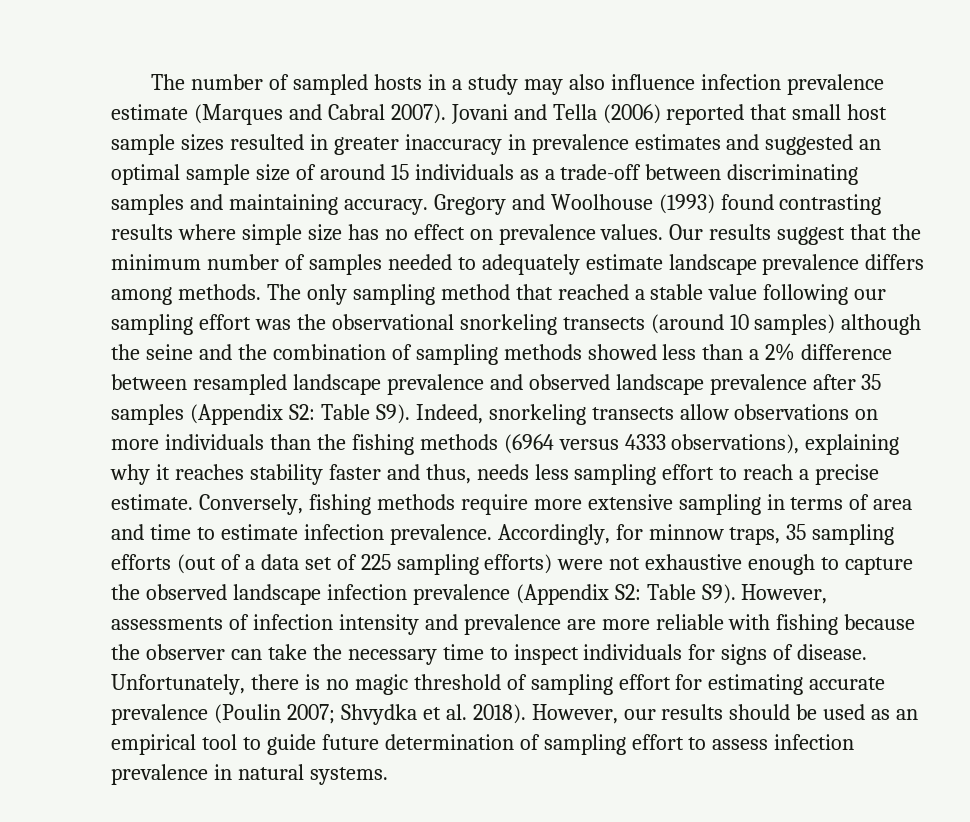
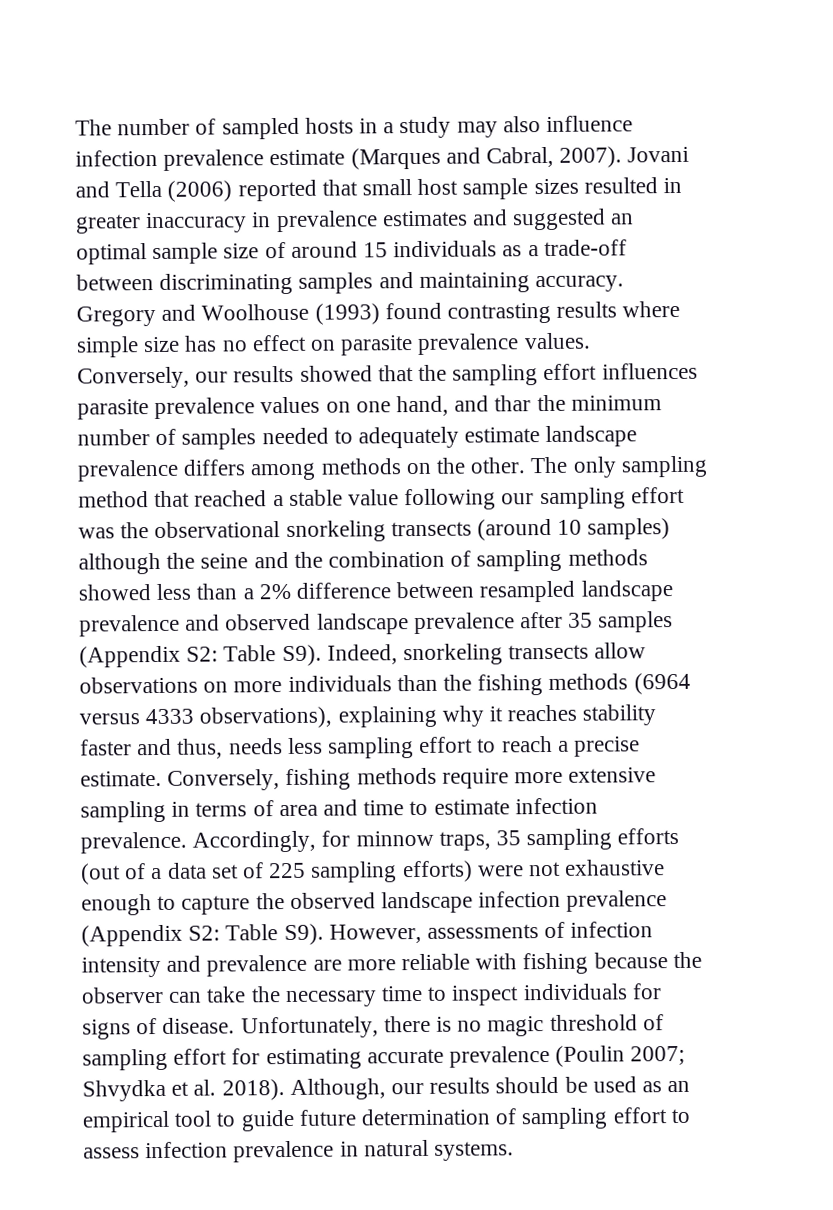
[327,104,385,120] Cabral -> [486,146,555,168] Cabral,
(493, 234) none -> [340,335,414,356] parasite
[669,224,888,245] Our results suggest that -> [77,362,698,389] [77,395,532,420] Conversely, our results showed that the sampling effort influences parasite prevalence values on one hand, and thar
[177,284,261,300] methods. -> [320,457,526,475] methods on the other.
[531,704,618,724] However, -> [289,1078,386,1100] Although,

